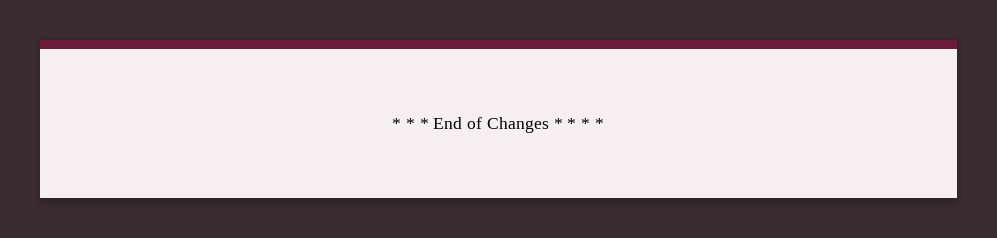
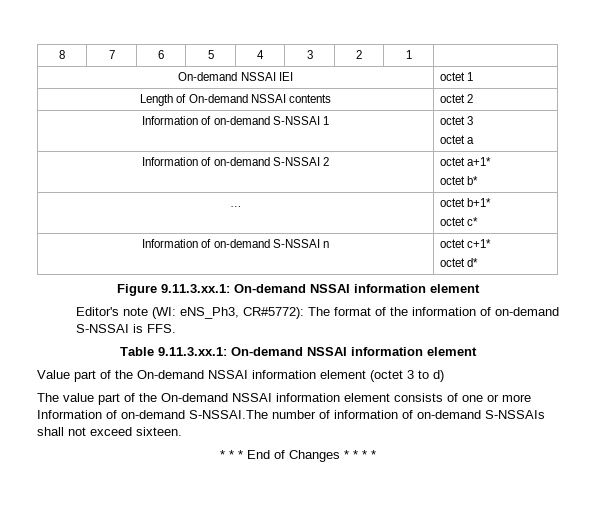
(392, 123) none -> [59,50,65,59] [108,50,115,59] [158,50,164,59] [207,50,214,59] [257,50,264,59] [306,50,313,59] [356,50,362,59] [405,50,412,59] [178,72,293,81] [439,72,473,81] [140,94,331,106] [439,94,473,103] [142,116,329,125] [439,116,473,125] [439,135,474,144] [142,157,329,166] [439,157,491,166] [439,176,478,185] [229,206,242,207] [439,198,491,207] [439,217,478,226] [142,239,329,248] [439,239,491,248] [439,258,478,267] [117,284,480,296] [75,307,559,319] [75,324,176,333] [120,347,477,356] [37,370,444,382] [37,393,531,405] [37,410,545,419] [37,427,182,436] 8 | 7 | 6 | 5 | 4 | 3 | 2 | 1 | // On-demand NSSAI IEI | octet 1 // Length of On-demand NSSAI contents | octet 2 // Information of on-demand S-NSSAI 1 | octet 3 // octet a // Information of on-demand S-NSSAI 2 | octet a+1* // octet b* // … | octet b+1* // octet c* // Information of on-demand S-NSSAI n | octet c+1* // octet d* // Figure 9.11.3.xx.1: On-demand NSSAI information element // Editor's note (WI: eNS_Ph3, CR#5772): The format of the information of on-demand S-NSSAI is FFS. // Table 9.11.3.xx.1: On-demand NSSAI information element // Value part of the On-demand NSSAI information element (octet 3 to d) // The value part of the On-demand NSSAI information element consists of one or more Information of on-demand S-NSSAI.The number of information of on-demand S-NSSAIs shall not exceed sixteen. //

